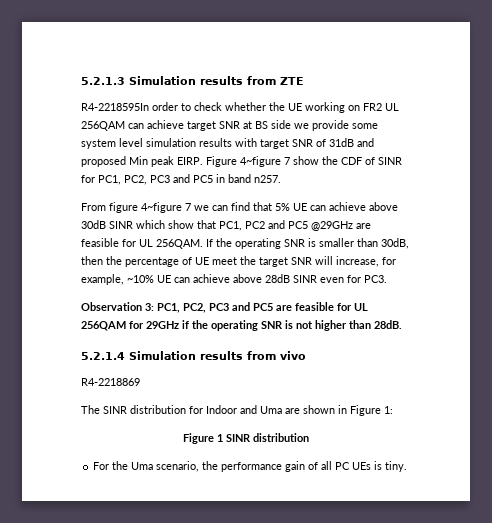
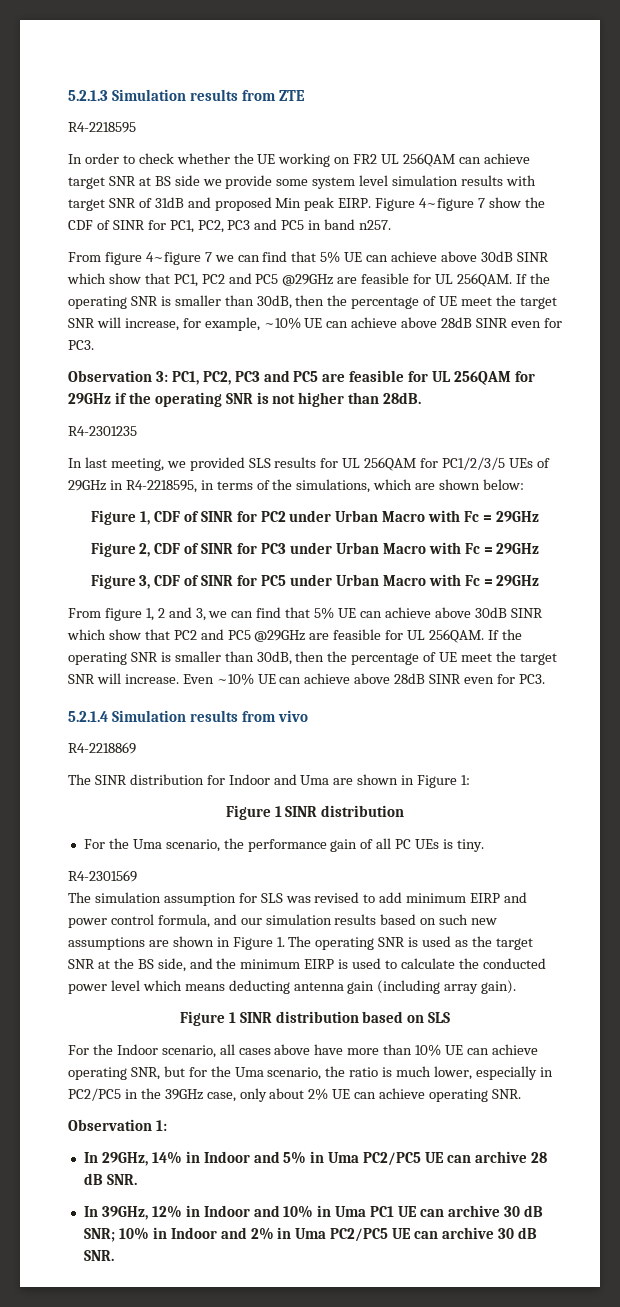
[81,103,149,111] R4-2218595In -> [68,122,136,133] [68,154,82,164] R4-2218595 // In
(402, 324) none -> [68,426,137,436] [68,457,550,471] [68,479,525,493] [91,510,539,525] [90,542,540,557] [90,574,540,589] [68,607,543,621] [67,629,522,643] [68,651,557,665] [68,673,545,685] // R4-2301235 // In last meeting, we provided SLS results for UL 256QAM for PC1/2/3/5 UEs of 29GHz in R4-2218595, in terms of the simulations, which are shown below: // Figure 1, CDF of SINR for PC2 under Urban Macro with Fc = 29GHz // Figure 2, CDF of SINR for PC3 under Urban Macro with Fc = 29GHz // Figure 3, CDF of SINR for PC5 under Urban Macro with Fc = 29GHz // From figure 1, 2 and 3, we can find that 5% UE can achieve above 30dB SINR which show that PC2 and PC5 @29GHz are feasible for UL 256QAM. If the operating SNR is smaller than 30dB, then the percentage of UE meet the target SNR will increase. Even ~10% UE can achieve above 28dB SINR even for PC3.
(408, 466) none -> [68,870,137,882] [68,892,528,906] [68,914,498,928] [68,936,533,950] [68,958,546,972] [68,980,517,994] [179,1011,451,1026] [68,1044,538,1058] [68,1066,553,1080] [68,1088,521,1102] [68,1119,167,1131] [83,1151,547,1166] [83,1173,137,1185] [83,1205,543,1220] [83,1227,537,1242] [83,1250,114,1261] // R4-2301569 // The simulation assumption for SLS was revised to add minimum EIRP and power control formula, and our simulation results based on such new assumptions are shown in Figure 1. The operating SNR is used as the target SNR at the BS side, and the minimum EIRP is used to calculate the conducted power level which means deducting antenna gain (including array gain). // Figure 1 SINR distribution based on SLS // For the Indoor scenario, all cases above have more than 10% UE can achieve operating SNR, but for the Uma scenario, the ratio is much lower, especially in PC2/PC5 in the 39GHz case, only about 2% UE can achieve operating SNR. // Observation 1: // In 29GHz, 14% in Indoor and 5% in Uma PC2/PC5 UE can archive 28 dB SNR. // In 39GHz, 12% in Indoor and 10% in Uma PC1 UE can archive 30 dB SNR; 10% in Indoor and 2% in Uma PC2/PC5 UE can archive 30 dB SNR.

